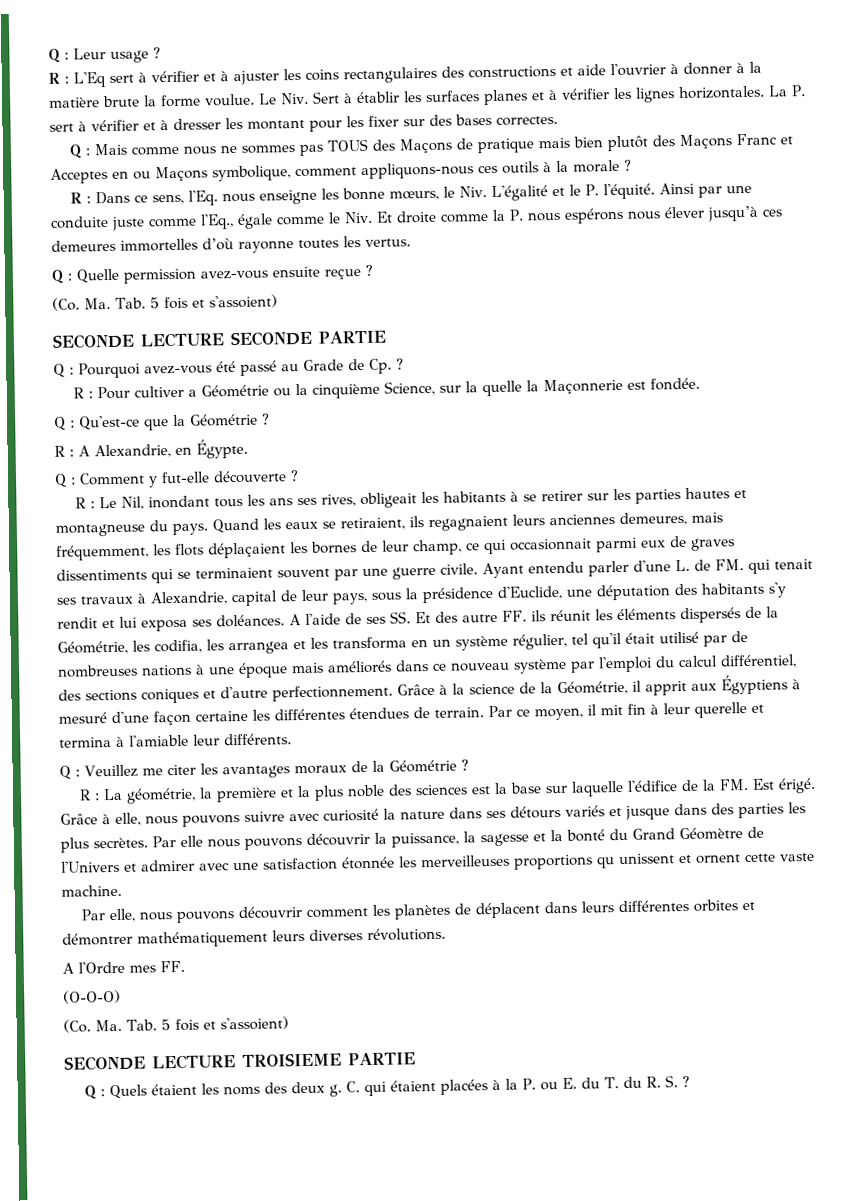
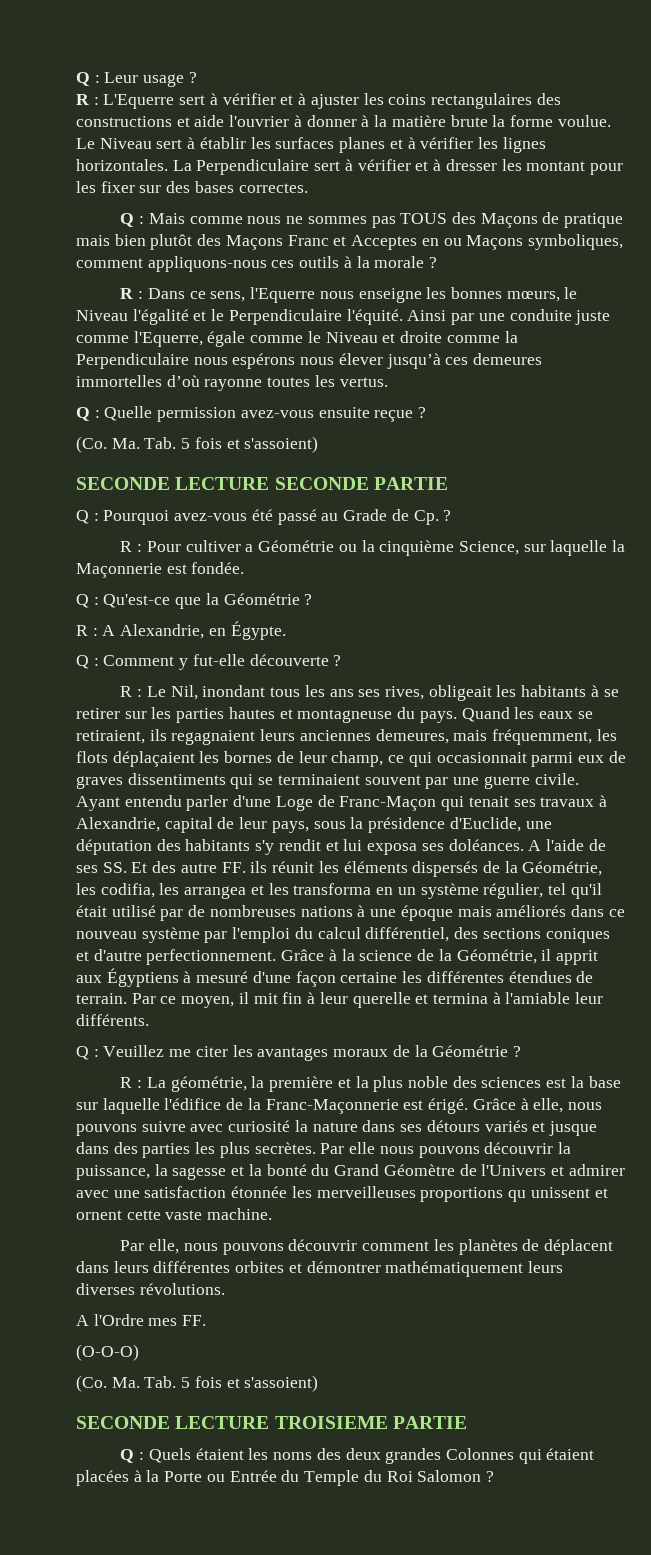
[73,72,106,88] L'Eq -> [103,94,175,109] L'Equerre
[281,91,340,105] Niv. Sert -> [99,138,183,149] Niveau sert
[790,85,806,97] P. -> [196,159,310,175] Perpendiculaire
[212,165,291,182] symbolique, -> [527,234,623,250] symboliques,
[187,190,218,206] l'Eq. -> [250,287,316,303] l'Equerre
[341,187,385,201] bonne -> [450,287,502,299] bonnes
[458,185,548,201] Niv. L'égalité -> [76,309,189,325] Niveau l'égalité
[584,184,599,196] P. -> [228,309,342,325] Perpendiculaire
[200,214,234,230] l'Eq., -> [133,331,203,347] l'Equerre,
[344,211,393,224] Niv. Et -> [325,332,396,343] Niveau et
[508,209,524,221] P. -> [76,353,189,369] Perpendiculaire
[464,380,522,397] la quelle -> [550,540,608,556] laquelle
[674,559,744,572] L. de FM. -> [275,795,437,811] Loge de Franc-Maçon
[718,778,775,791] FM. Est -> [265,1099,424,1114] Franc-Maçonnerie est
[328,1081,360,1097] g. C. -> [385,1448,514,1464] grandes Colonnes
[521,1075,678,1091] P. ou E. du T. du R. S. -> [164,1470,482,1486] Porte ou Entrée du Temple du Roi Salomon

